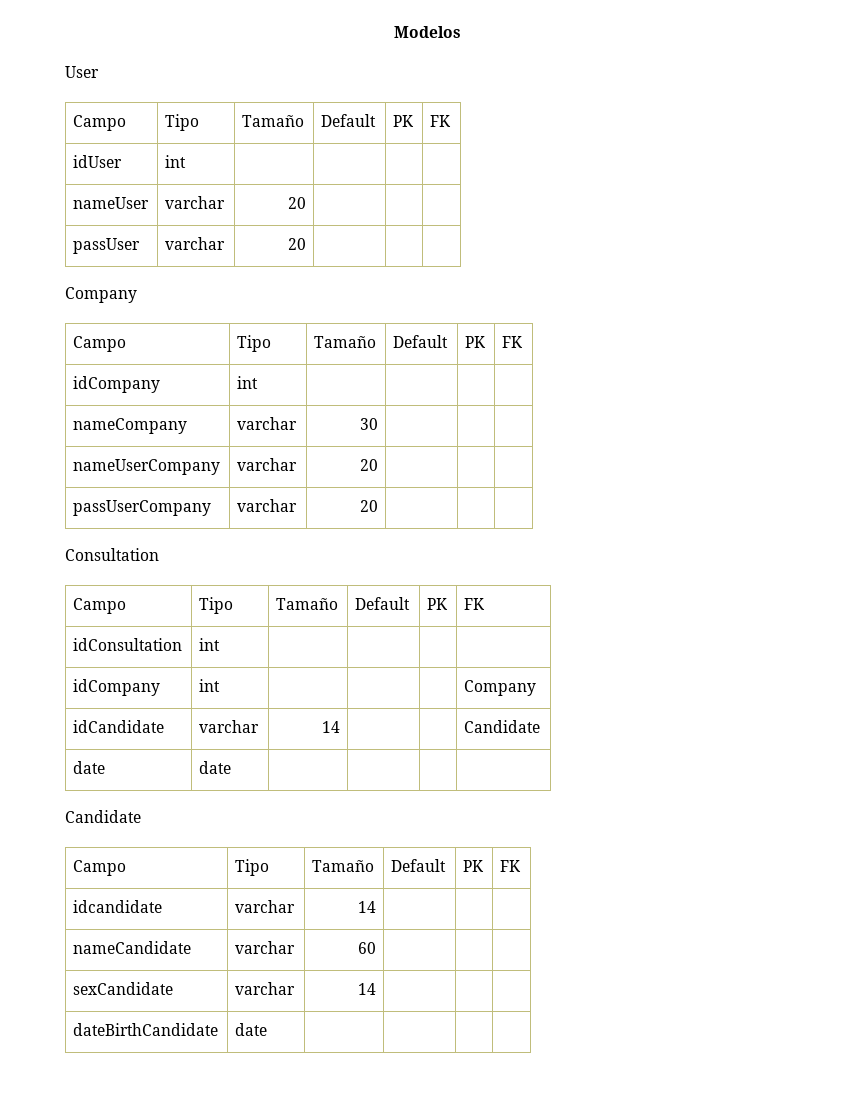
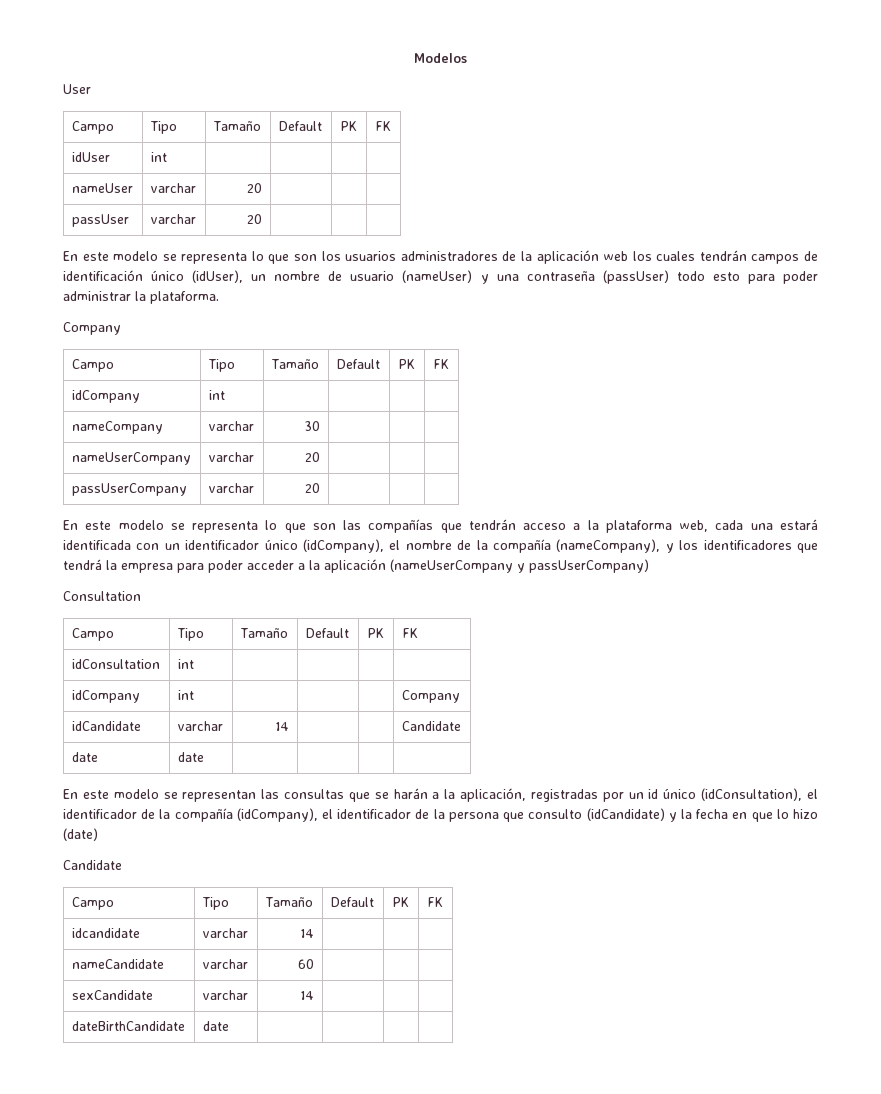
(306, 244) none -> [63,250,818,264] [63,270,819,284] [63,291,219,304] // En este modelo se representa lo que son los usuarios administradores de la aplicación web los cuales tendrán campos de identificación único (idUser), un nombre de usuario (nameUser) y una contraseña (passUser) todo esto para poder administrar la plataforma.
(378, 506) none -> [63,519,819,533] [63,539,818,553] [63,559,649,573] // En este modelo se representa lo que son las compañías que tendrán acceso a la plataforma web, cada una estará identificada con un identificador único (idCompany), el nombre de la compañía (nameCompany), y los identificadores que tendrá la empresa para poder acceder a la aplicación (nameUserCompany y passUserCompany)
(232, 767) none -> [63,788,819,802] [63,808,819,822] [63,828,98,841] // En este modelo se representan las consultas que se harán a la aplicación, registradas por un id único (idConsultation), el identificador de la compañía (idCompany), el identificador de la persona que consulto (idCandidate) y la fecha en que lo hizo (date)

